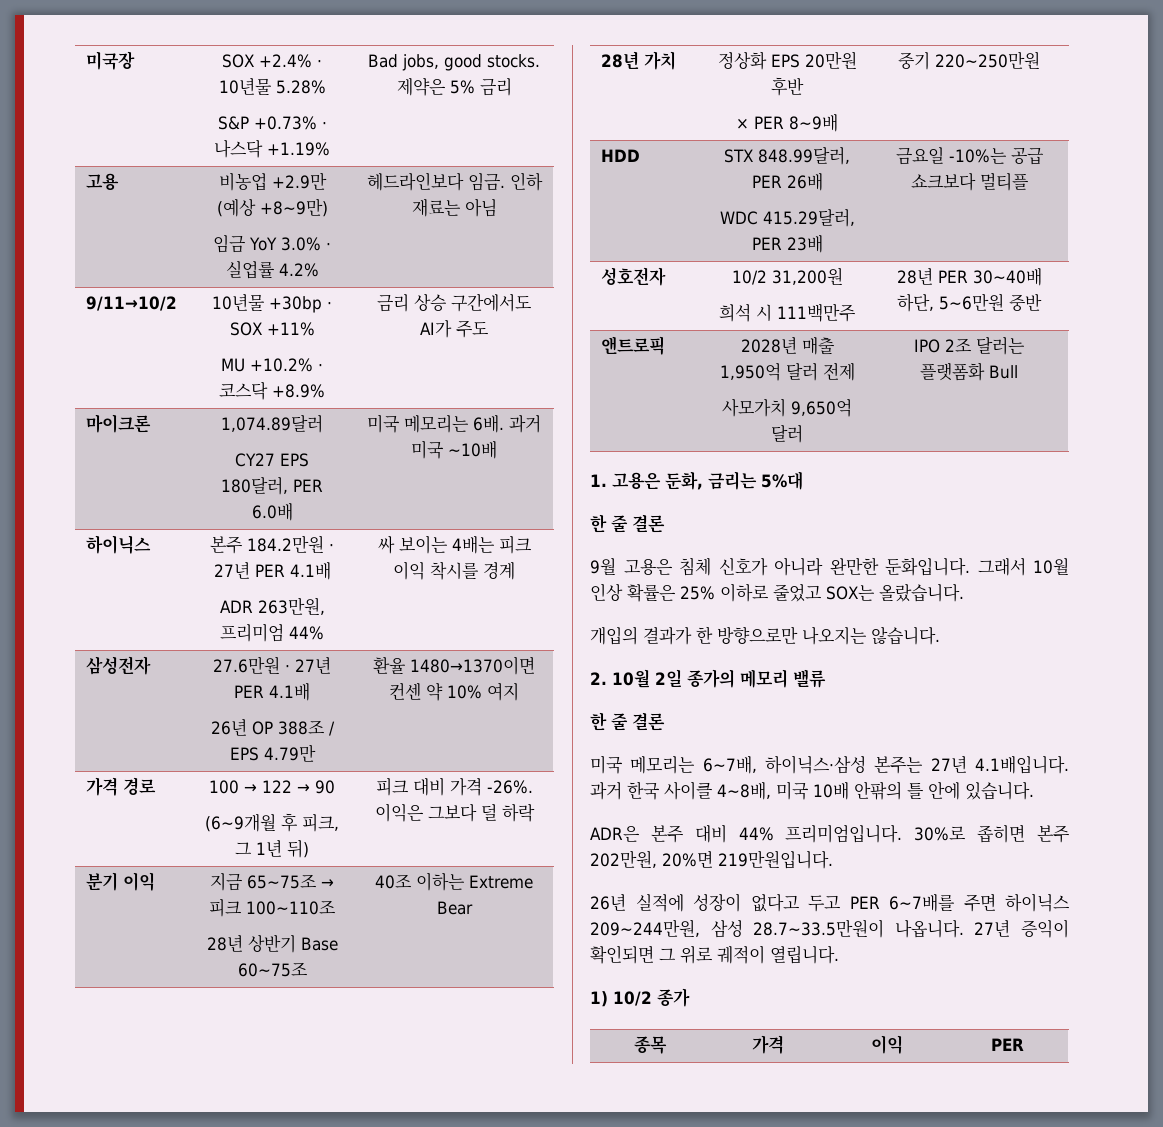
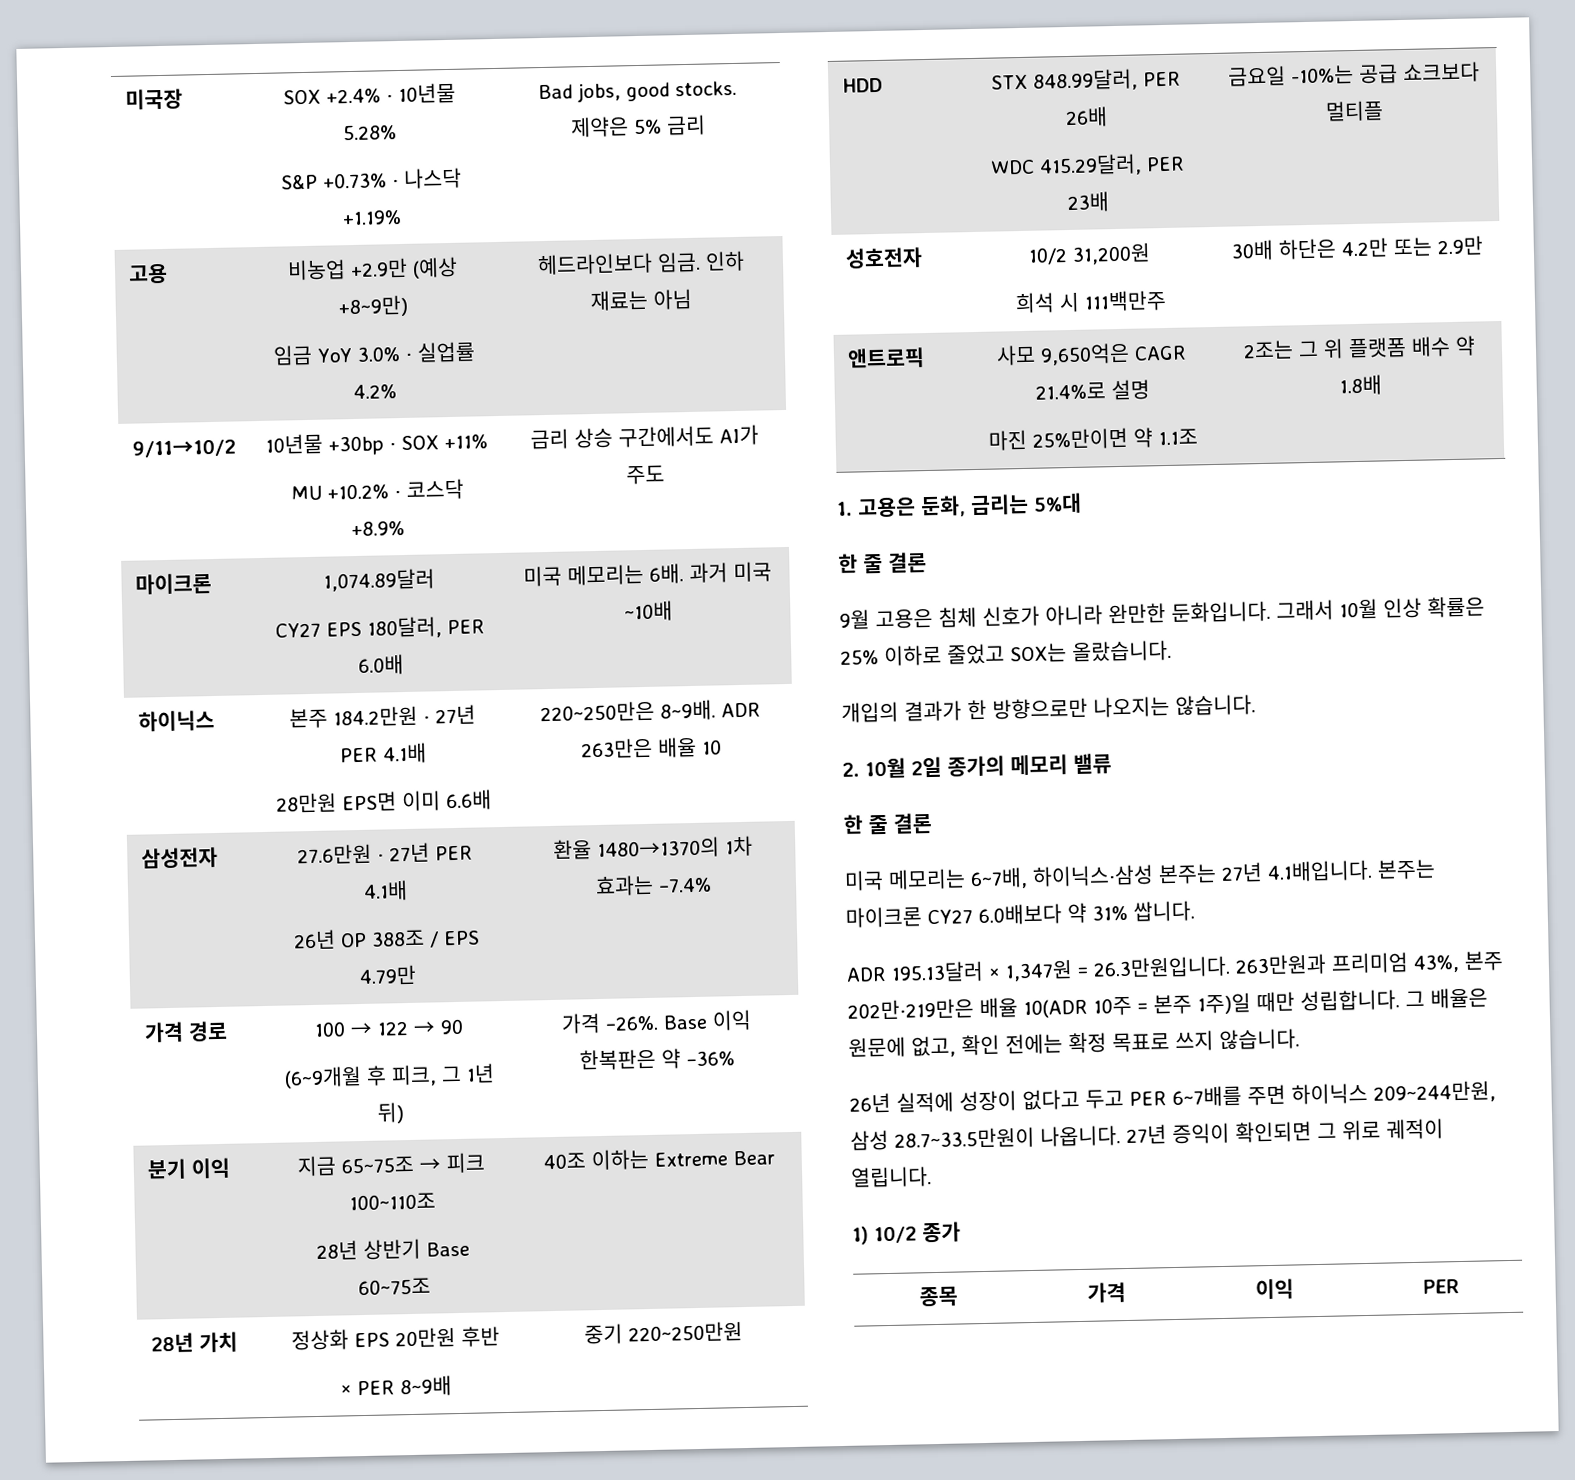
[219,597,325,615] [220,623,324,642] [377,535,532,554] [393,561,515,580] ADR 263만원, 프리미엄 44% | 싸 보이는 4배는 피크 이익 착시를 경계 -> [276,789,492,813] [539,699,761,723] [579,736,722,759] 28만원 EPS면 이미 6.6배 | 220~250만은 8~9배. ADR 263만은 배율 10
[410,656,535,675] [389,682,519,701] 1480→1370이면 컨센 약 10% 여지 -> [597,835,753,860] [595,874,712,897] 1480→1370의 1차 효과는 −7.4%
[375,777,533,796] [374,803,535,822] 피크 대비 가격 -26%. 이익은 그보다 덜 하락 -> [561,1009,752,1034] [579,1048,735,1071] 가격 −26%. Base 이익 한복판은 약 −36%
[896,268,1042,286] [897,293,1042,312] [601,336,666,355] [740,337,835,355] [719,362,855,381] [722,398,852,417] [771,425,803,443] [914,337,1025,355] [920,362,1018,381] 28년 PER 30~40배 하단, 5~6만원 중반 // 앤트로픽 | 2028년 매출 1,950억 달러 전제 // 사모가치 9,650억 달러 | IPO 2조 달러는 플랫폼화 Bull -> [1231,235,1483,261] [847,347,926,369] [996,342,1187,366] [1034,379,1150,401] [988,427,1198,451] [1243,335,1476,360] [1338,374,1382,396] 30배 하단은 4.2만 또는 2.9만 // 앤트로픽 | 사모 9,650억은 CAGR 21.4%로 설명 // 마진 25%만이면 약 1.1조 | 2조는 그 위 플랫폼 배수 약 1.8배
[590,781,1034,800] [590,824,1070,843] [590,850,833,869] 과거 한국 사이클 4~8배, 미국 10배 안팎의 틀 안에 있습니다. // ADR은 본주 대비 44% 프리미엄입니다. 30%로 좁히면 본주 202만원, 20%면 219만원입니다. -> [1377,859,1436,880] [845,900,1195,928] [846,951,1503,983] [847,987,1488,1020] [848,1028,1300,1058] 본주는 마이크론 CY27 6.0배보다 약 31% 쌉니다. // ADR 195.13달러 × 1,347원 = 26.3만원입니다. 263만원과 프리미엄 43%, 본주 202만·219만은 배율 10(ADR 10주 = 본주 1주)일 때만 성립합니다. 그 배율은 원문에 없고, 확인 전에는 확정 목표로 쓰지 않습니다.

